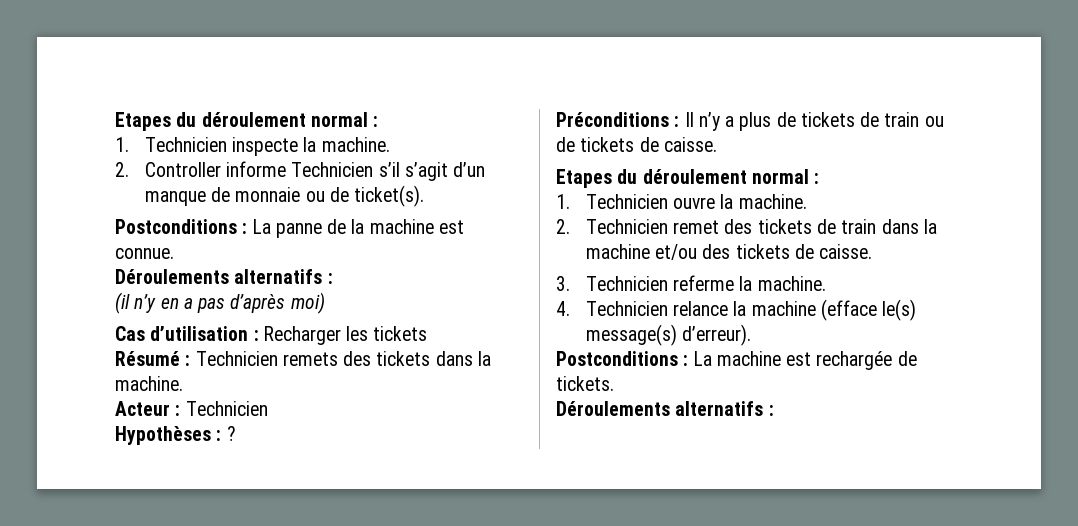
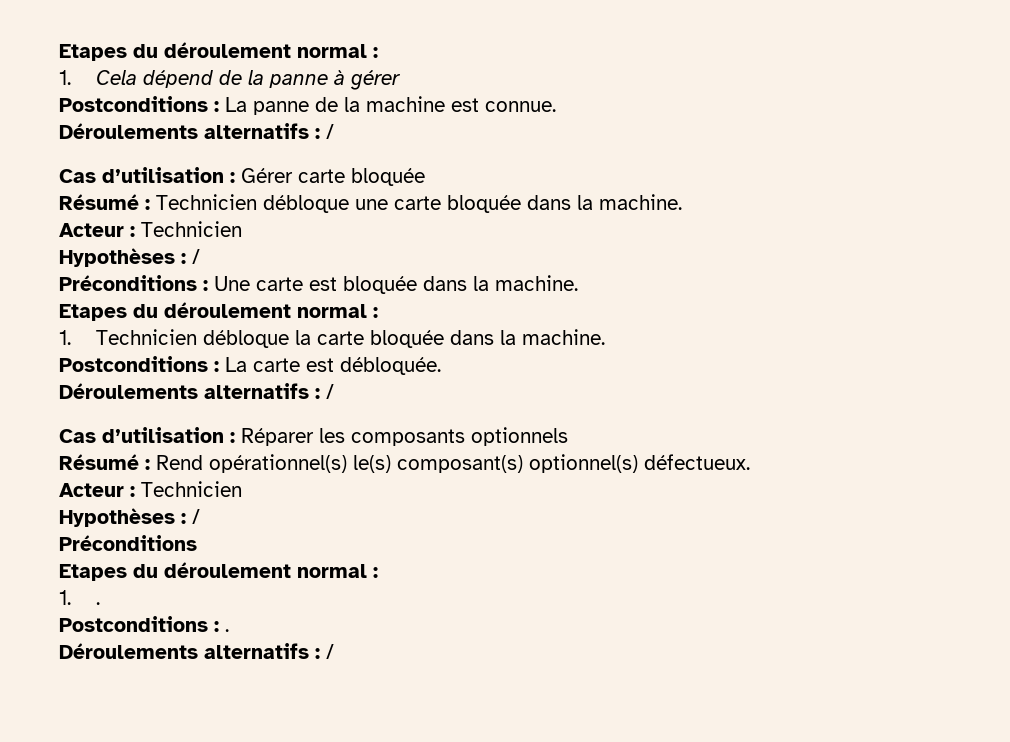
[115,112,379,131] [115,137,390,156] [115,161,486,181] [144,185,425,207] Etapes du déroulement normal : // 1. Technicien inspecte la machine. // 2. Controller informe Technicien s’il s’agit d’un manque de monnaie ou de ticket(s). -> [59,42,378,61] [59,70,401,90] Etapes du déroulement normal : // 1. Cela dépend de la panne à gérer
[115,292,325,314] [115,326,428,345] // (il n’y en a pas d’après moi) // Cas d’utilisation : Recharger les tickets -> [326,124,334,139] [59,167,425,186] / // Cas d’utilisation : Gérer carte bloquée
[282,351,431,366] remets des tickets -> [263,195,521,213] débloque une carte bloquée
[226,426,236,441] ? -> [192,249,200,264] /
[684,112,944,131] [556,137,717,152] [556,169,820,188] [556,194,807,209] [556,219,937,234] [585,244,873,260] [556,275,826,291] [556,299,917,321] [585,324,752,346] [556,351,917,370] [556,376,614,391] [556,401,774,416] Il n’y a plus de tickets de train ou de tickets de caisse. // Etapes du déroulement normal : // 1. Technicien ouvre la machine. // 2. Technicien remet des tickets de train dans la machine et/ou des tickets de caisse. // 3. Technicien referme la machine. // 4. Technicien relance la machine (efface le(s) message(s) d’erreur). // Postconditions : La machine est rechargée de tickets. // Déroulements alternatifs : -> [214,275,578,294] [59,302,378,321] [59,329,605,348] [59,356,441,375] [59,383,334,399] [59,427,568,446] [59,454,750,473] [59,481,242,497] [59,508,200,527] [59,535,197,551] [59,562,378,581] [59,590,100,605] [59,616,229,632] [59,643,334,659] Une carte est bloquée dans la machine. // Etapes du déroulement normal : // 1. Technicien débloque la carte bloquée dans la machine. // Postconditions : La carte est débloquée. // Déroulements alternatifs : / // Cas d’utilisation : Réparer les composants optionnels // Résumé : Rend opérationnel(s) le(s) composant(s) optionnel(s) défectueux. // Acteur : Technicien // Hypothèses : / // Préconditions // Etapes du déroulement normal : // 1. . // Postconditions : . // Déroulements alternatifs : /

